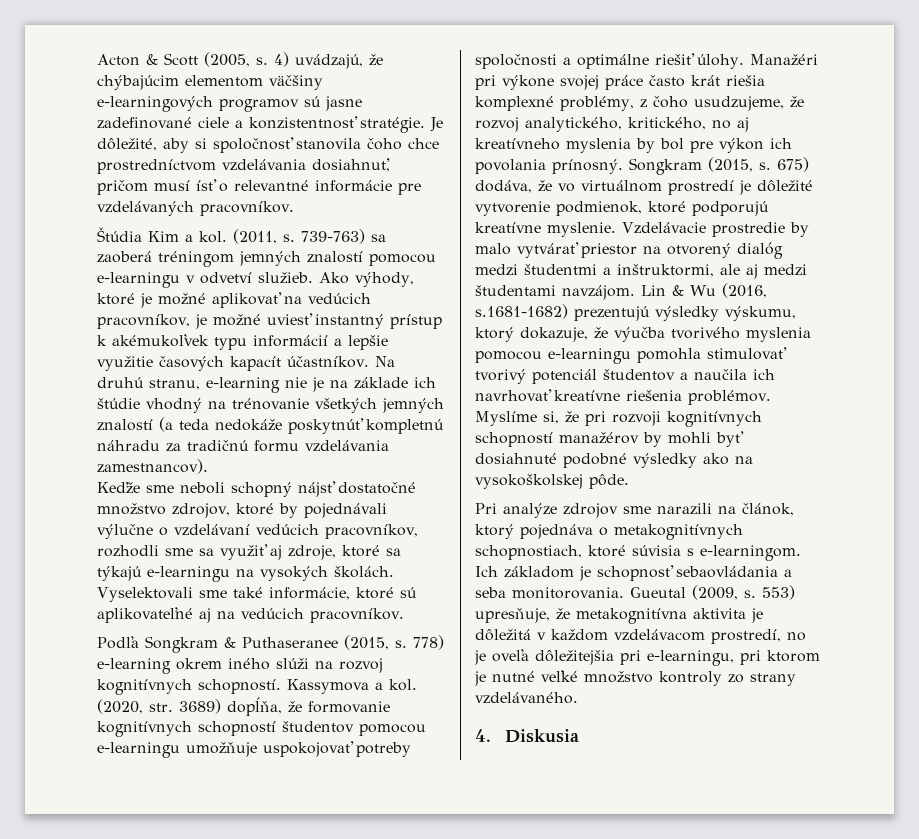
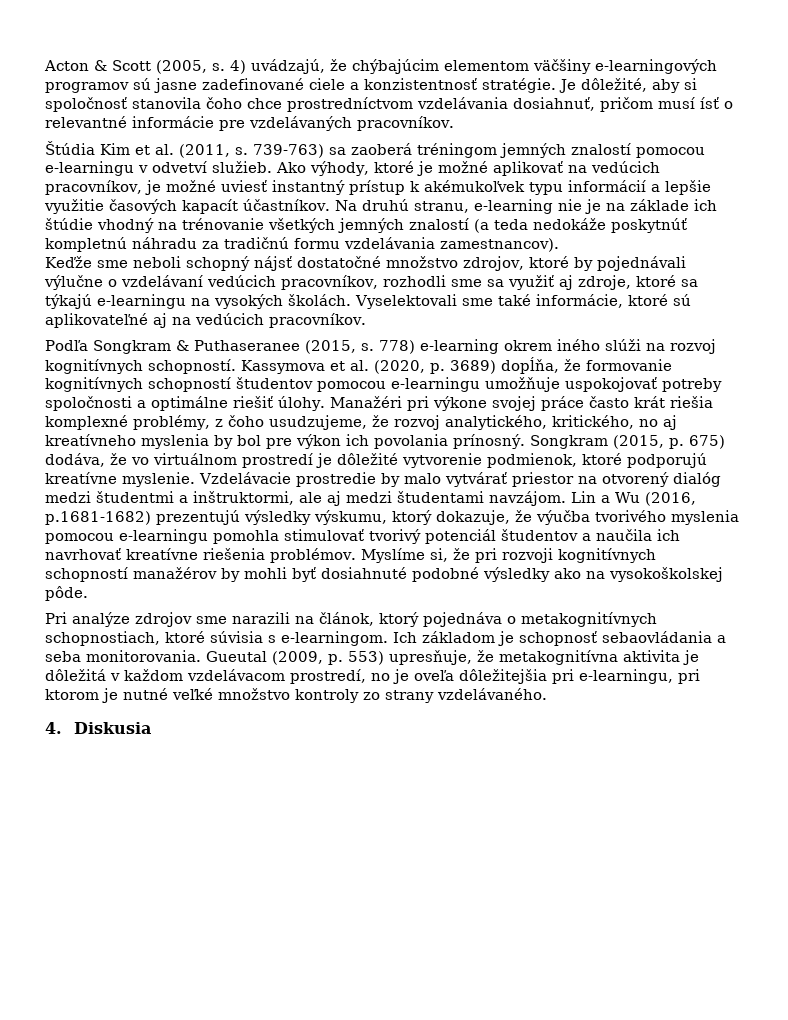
[185,231,227,243] a kol. -> [135,144,174,155] et al.
[375,679,417,691] [97,699,173,714] a kol. (2020, str. -> [330,360,445,374] et al. (2020, p.
[759,162,771,170] s. -> [668,438,684,449] p.
[672,285,684,296] & -> [601,495,610,503] a
[475,304,568,319] s.1681-1682) -> [45,511,151,525] p.1681-1682)
[744,590,756,598] s. -> [328,654,343,665] p.

